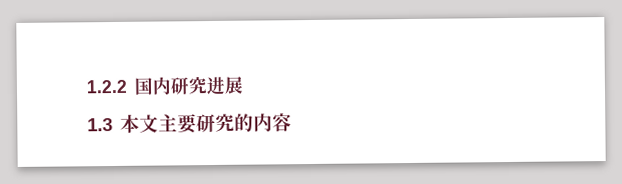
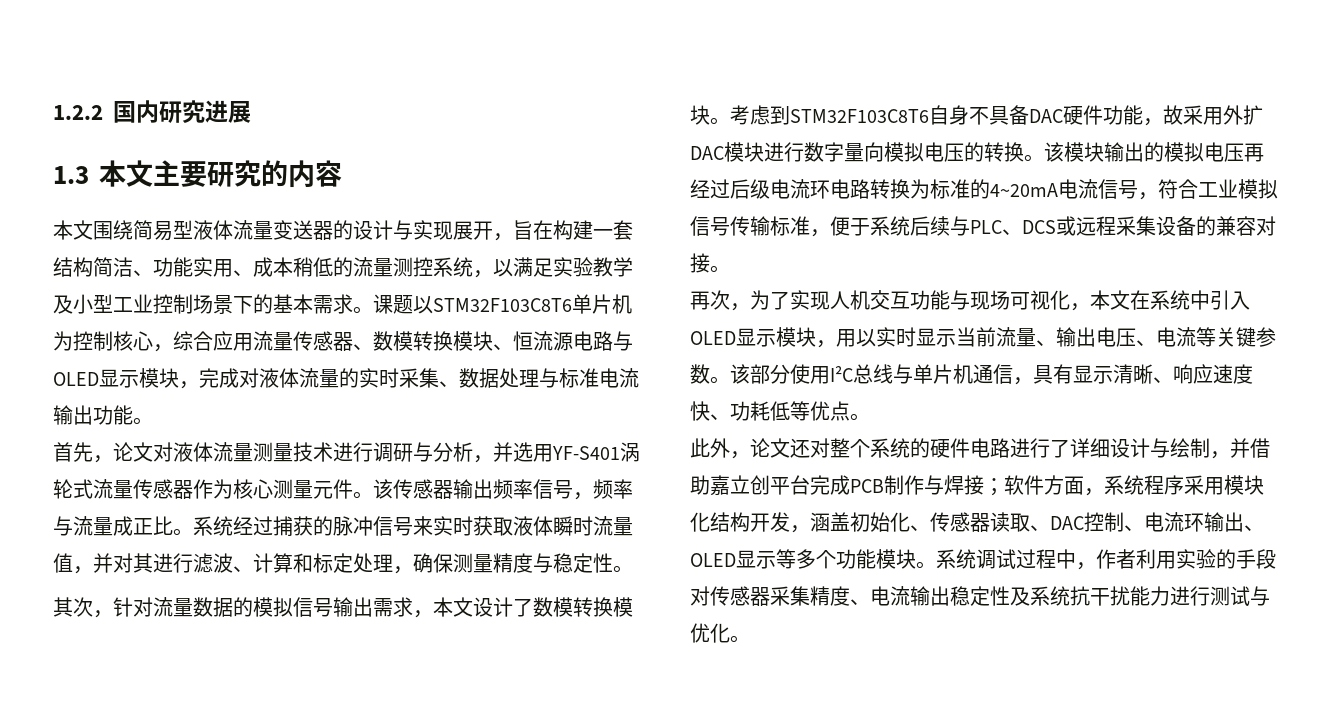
(292, 122) none -> [53,220,633,241] [53,257,633,278] [53,294,632,314] [53,331,633,352] [53,368,639,389] [53,405,153,425] [53,442,640,463] [53,479,633,500] [53,516,633,537] [53,553,633,574] [53,597,633,618] [690,105,1263,126] [690,142,1264,162] [690,179,1278,200] [690,216,1276,237] [690,253,730,273] [690,290,1250,311] [690,327,1276,348] [690,364,1253,385] [690,401,870,421] [690,438,1270,459] [690,475,1264,496] [690,512,1264,533] [690,549,1276,570] [690,586,1270,606] [690,623,750,643] // 本文围绕简易型液体流量变送器的设计与实现展开，旨在构建一套结构简洁、功能实用、成本稍低的流量测控系统，以满足实验教学及小型工业控制场景下的基本需求。课题以STM32F103C8T6单片机为控制核心，综合应用流量传感器、数模转换模块、恒流源电路与OLED显示模块，完成对液体流量的实时采集、数据处理与标准电流输出功能。 // 首先，论文对液体流量测量技术进行调研与分析，并选用YF-S401涡轮式流量传感器作为核心测量元件。该传感器输出频率信号，频率与流量成正比。系统经过捕获的脉冲信号来实时获取液体瞬时流量值，并对其进行滤波、计算和标定处理，确保测量精度与稳定性。 // 其次，针对流量数据的模拟信号输出需求，本文设计了数模转换模块。考虑到STM32F103C8T6自身不具备DAC硬件功能，故采用外扩DAC模块进行数字量向模拟电压的转换。该模块输出的模拟电压再经过后级电流环电路转换为标准的4~20mA电流信号，符合工业模拟信号传输标准，便于系统后续与PLC、DCS或远程采集设备的兼容对接。 // 再次，为了实现人机交互功能与现场可视化，本文在系统中引入OLED显示模块，用以实时显示当前流量、输出电压、电流等关键参数。该部分使用I²C总线与单片机通信，具有显示清晰、响应速度快、功耗低等优点。 // 此外，论文还对整个系统的硬件电路进行了详细设计与绘制，并借助嘉立创平台完成PCB制作与焊接；软件方面，系统程序采用模块化结构开发，涵盖初始化、传感器读取、DAC控制、电流环输出、OLED显示等多个功能模块。系统调试过程中，作者利用实验的手段对传感器采集精度、电流输出稳定性及系统抗干扰能力进行测试与优化。

